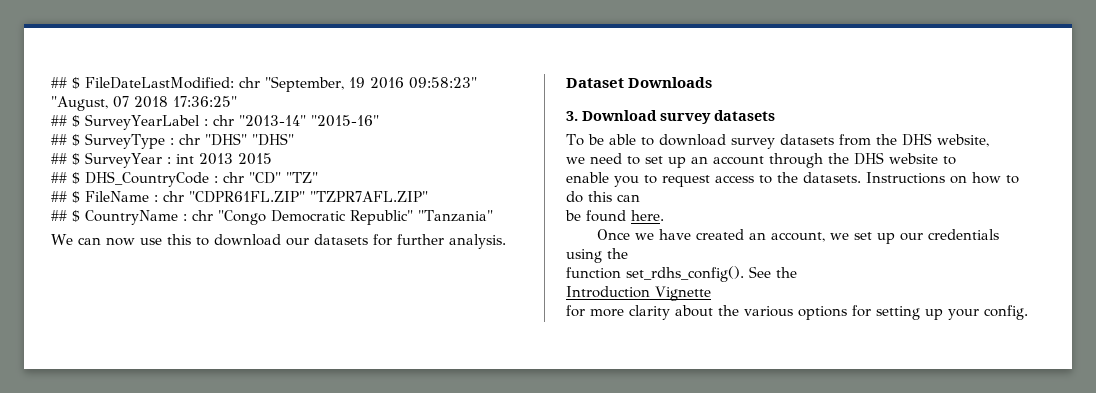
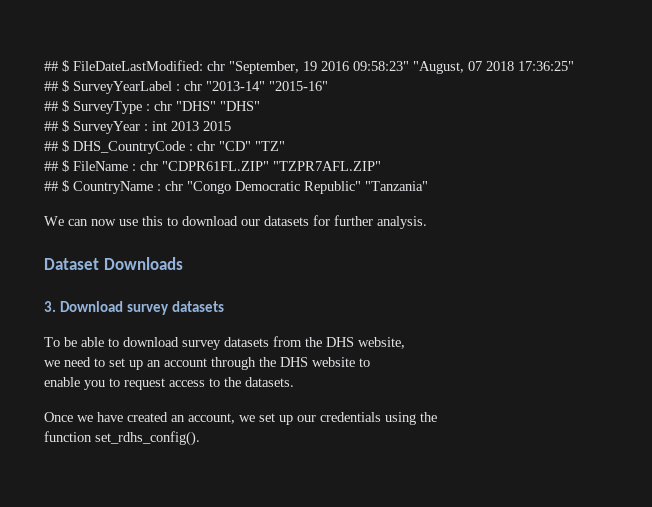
[866,172,1019,184] [566,191,640,203] [565,210,664,222] Instructions on how to do this can // be found here. -> (294, 382) none
[749,266,797,278] [566,286,711,301] [566,305,1028,320] See the // Introduction Vignette // for more clarity about the various options for setting up your config. -> (200, 438) none

